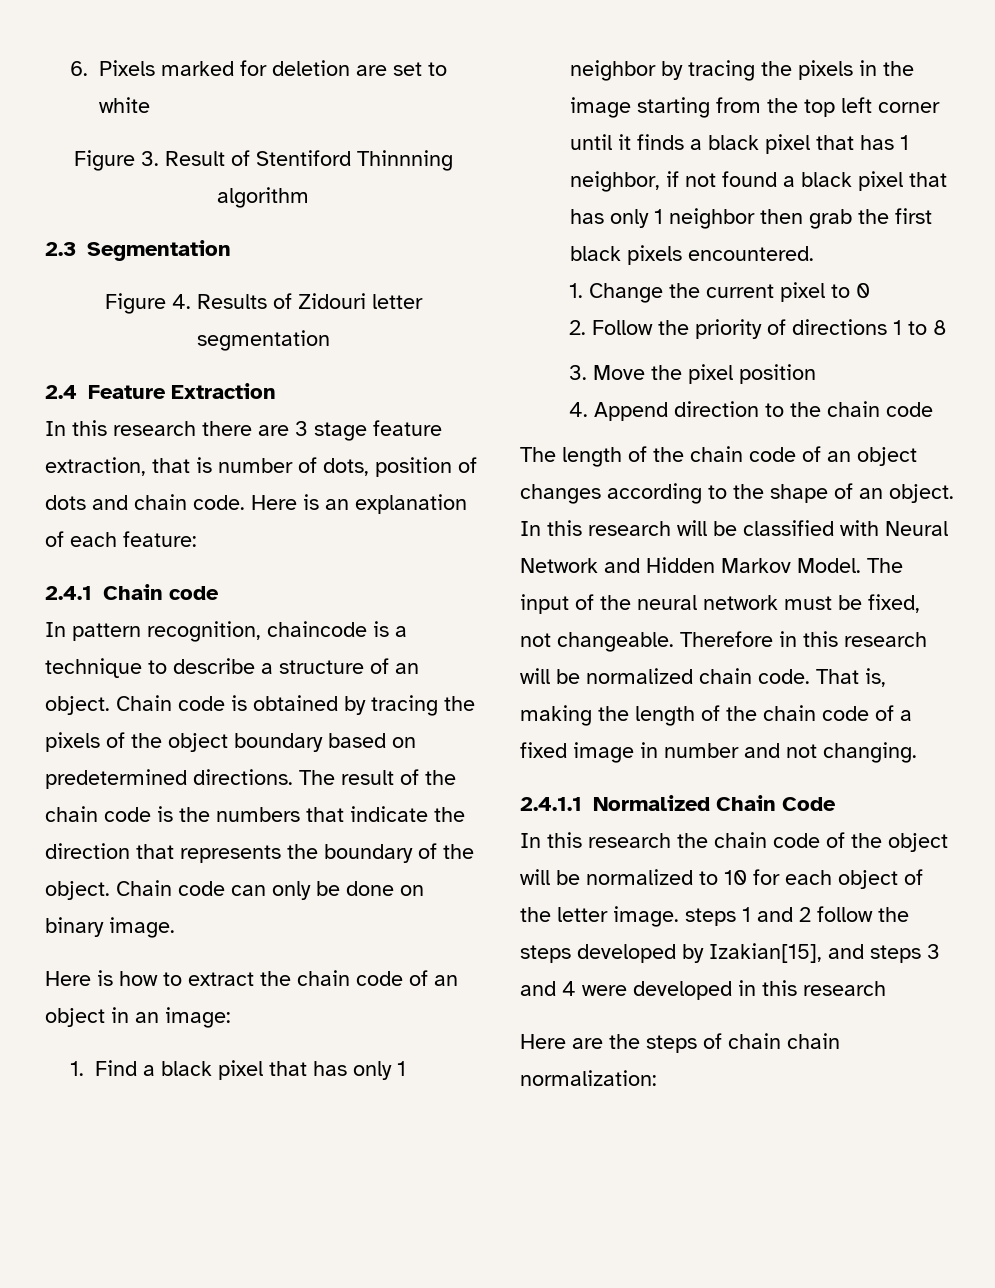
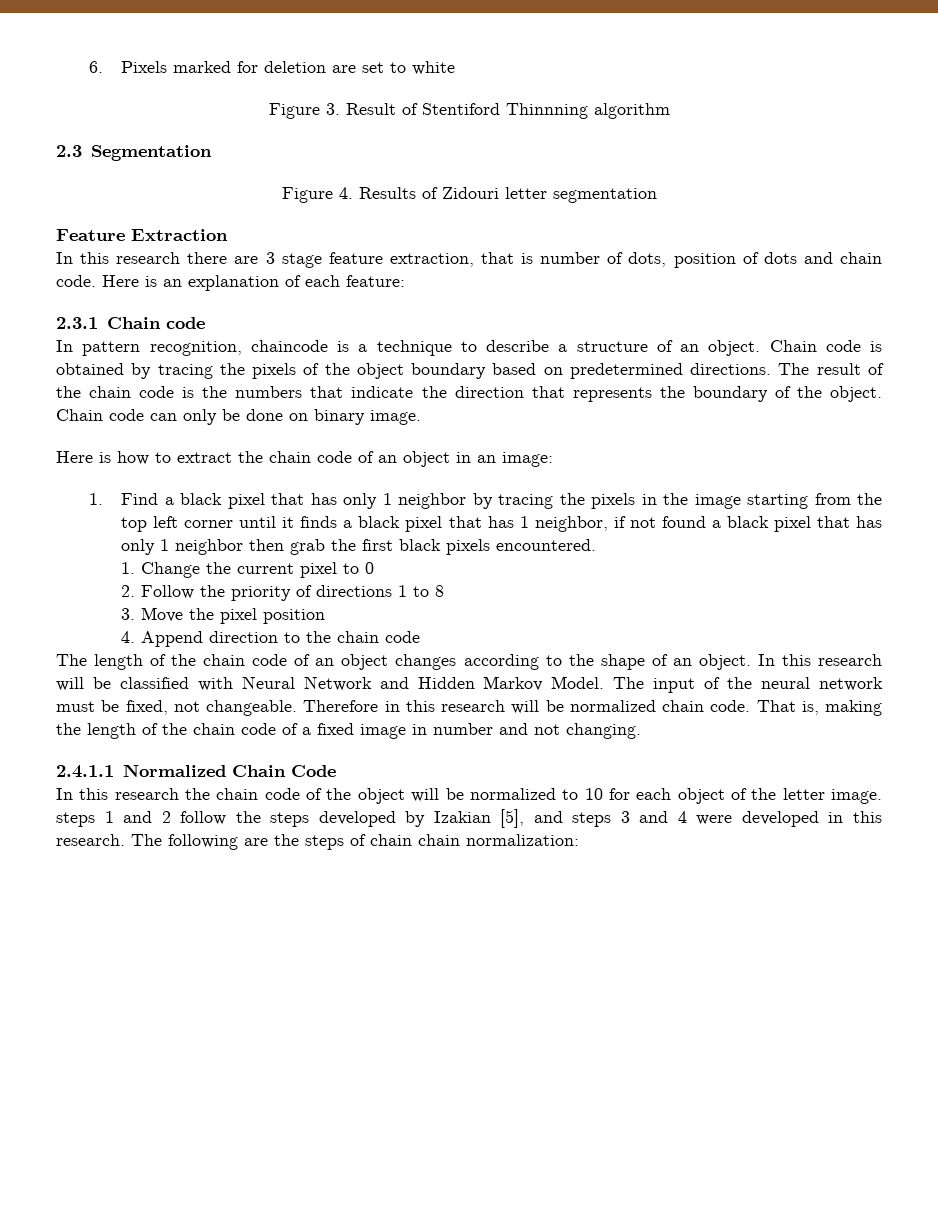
[45,385,77,399] 2.4 -> (657, 195) none
[45,586,92,600] 2.4.1 -> [56,317,98,329] 2.3.1
[709,943,822,963] Izakian[15], -> [433,809,525,828] Izakian [5],
[803,981,886,996] [520,1034,566,1049] research // Here -> [56,834,238,850] research. The following

